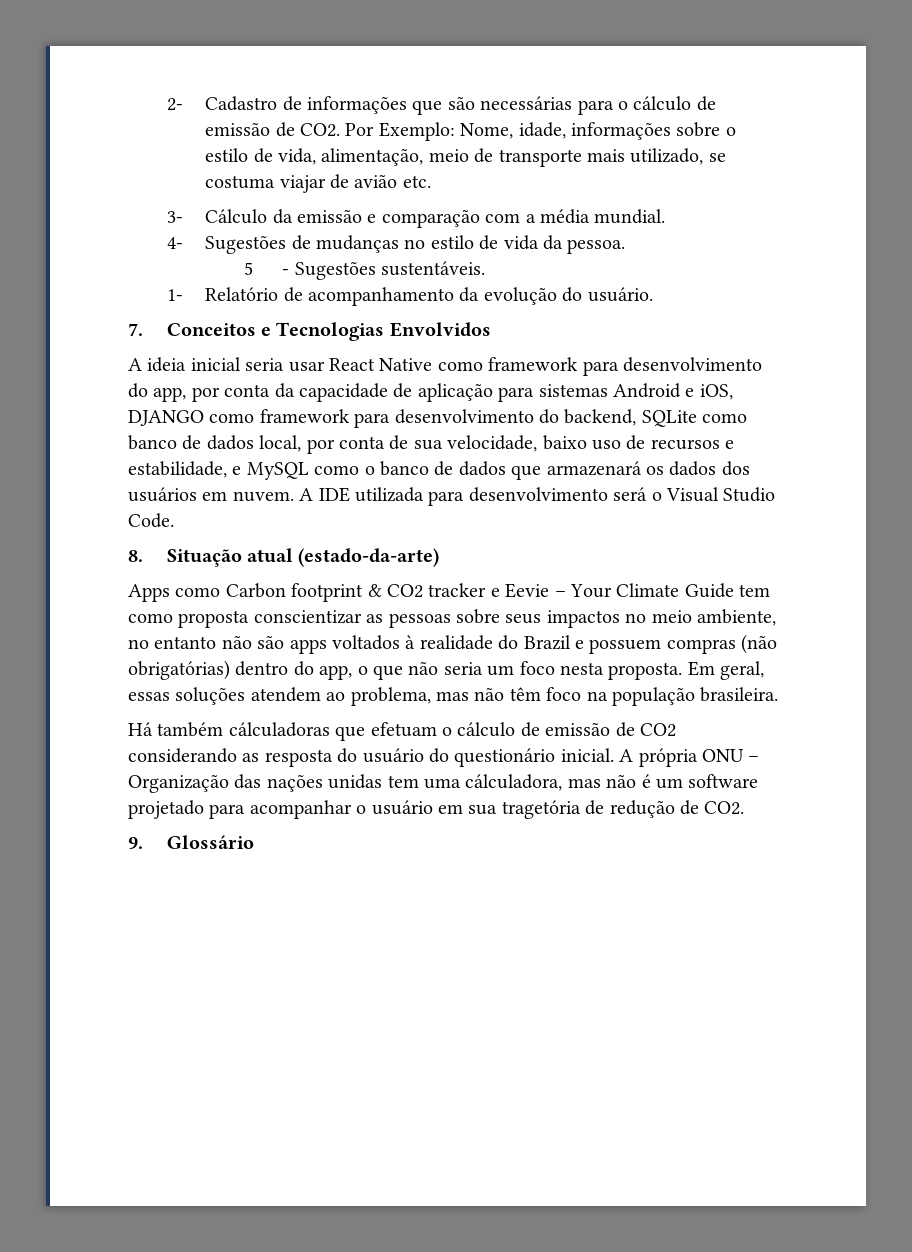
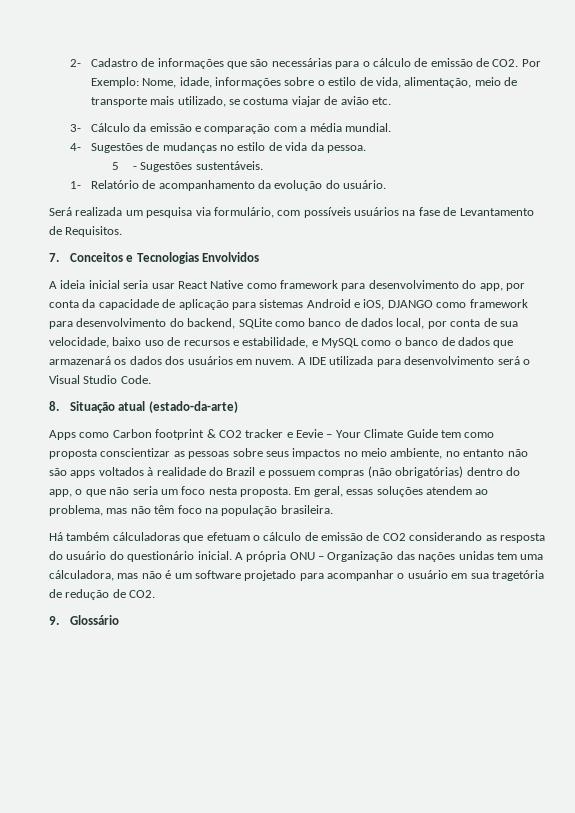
(653, 294) none -> [49,207,534,218] [49,226,123,237] // Será realizada um pesquisa via formulário, com possíveis usuários na fase de Levantamento de Requisitos.

